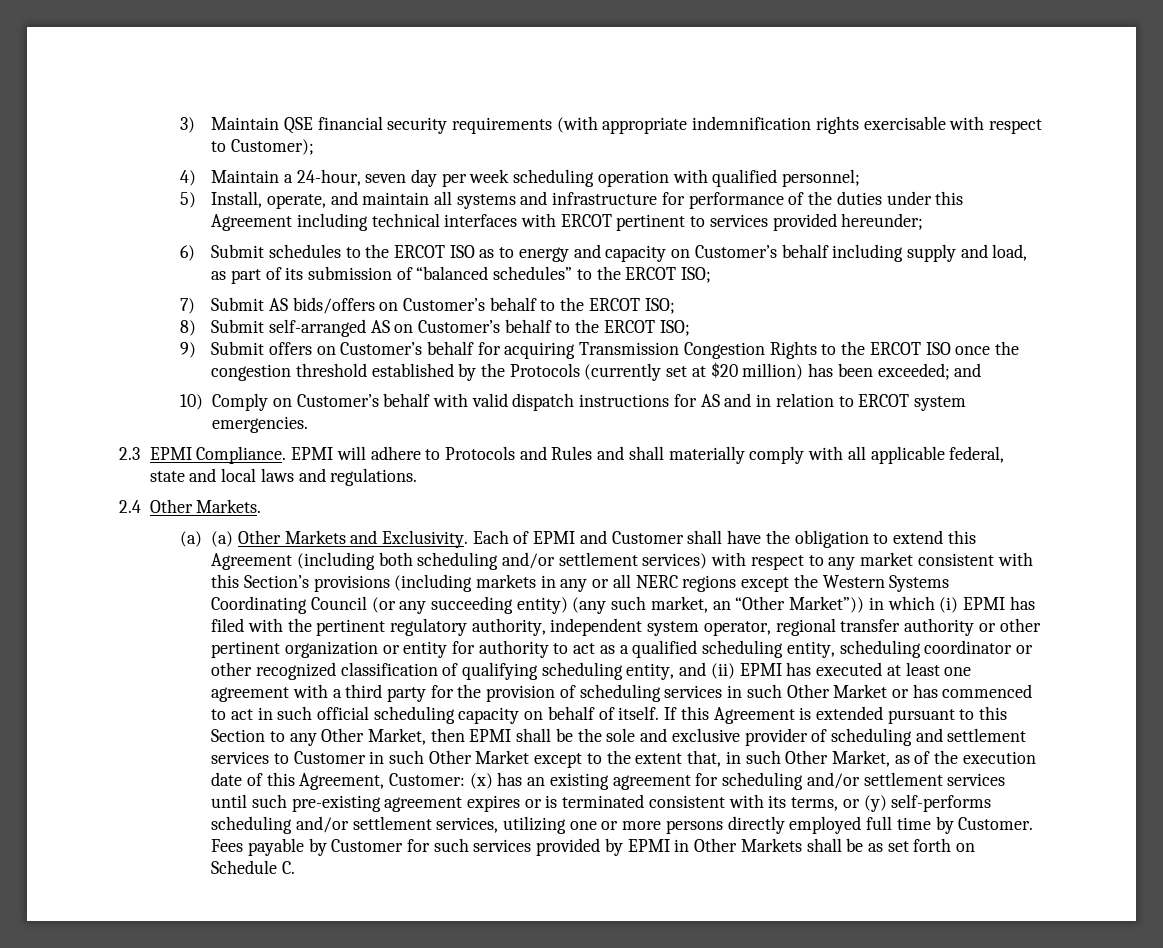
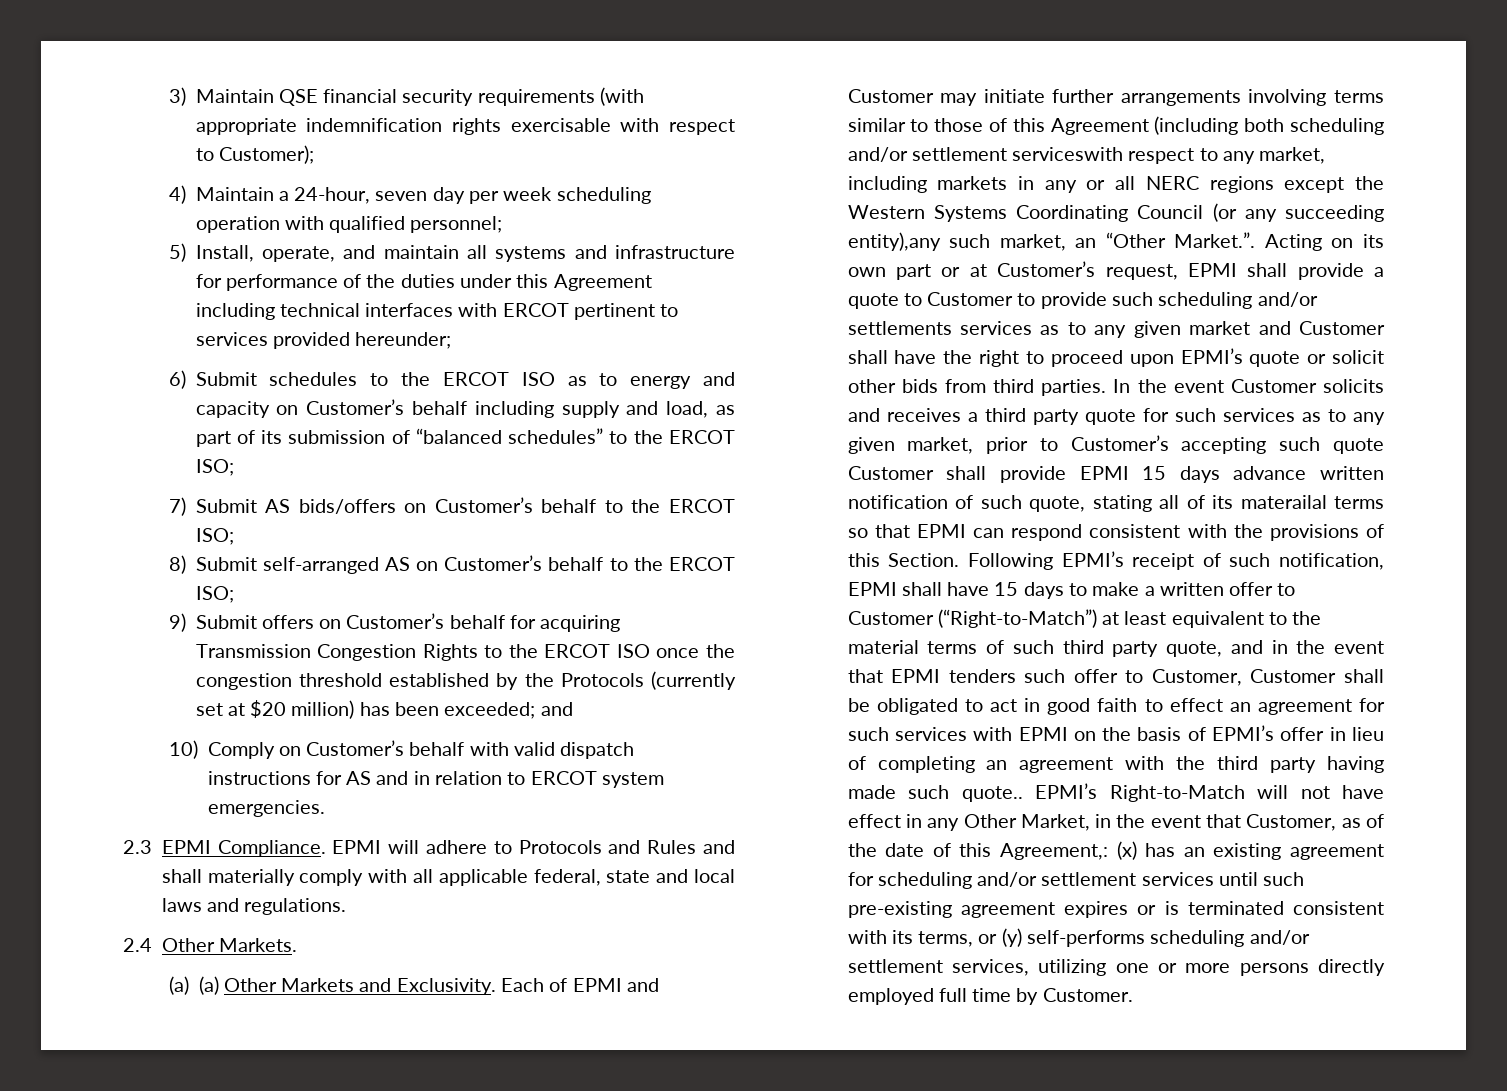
[687,530,944,548] shall have the obligation to extend -> [940,89,1384,106] [847,118,1008,132] may initiate further arrangements involving terms similar to those of
[642,552,747,569] services) with -> [1012,147,1124,161] serviceswith
[860,552,1033,566] [211,574,473,592] market consistent with this Section’s provisions (including -> [1259,147,1326,164] [847,176,927,193] market, including
[516,597,607,614] entity) (any -> [847,232,941,251] entity),any
[789,596,1035,613] [211,618,1041,636] [211,640,1034,658] [211,662,972,680] [211,684,1033,702] [211,706,1008,724] [211,728,1027,746] [211,750,891,768] Market”)) in which (i) EPMI has filed with the pertinent regulatory authority, independent system operator, regional transfer authority or other pertinent organization or entity for authority to act as a qualified scheduling entity, scheduling coordinator or other recognized classification of qualifying scheduling entity, and (ii) EPMI has executed at least one agreement with a third party for the provision of scheduling services in such Other Market or has commenced to act in such official scheduling capacity on behalf of itself. If this Agreement is extended pursuant to this Section to any Other Market, then EPMI shall be the sole and exclusive provider of scheduling and settlement services to Customer in such Other Market except to the extent that, in such Other Market, -> [1174,232,1384,251] [847,261,1384,280] [847,292,1318,309] [847,321,1385,338] [847,348,1384,367] [847,379,1384,396] [847,408,1385,425] [847,435,1384,454] [847,466,1384,483] [847,495,1384,512] [847,524,1384,541] [847,551,1384,570] [847,582,1296,599] [847,609,1322,628] [847,640,1384,657] [847,669,1384,686] [847,698,1386,715] [847,725,1384,741] [847,756,1384,773] [847,783,1384,802] [847,814,1337,831] Market.”. Acting on its own part or at Customer’s request, EPMI shall provide a quote to Customer to provide such scheduling and/or settlements services as to any given market and Customer shall have the right to proceed upon EPMI’s quote or solicit other bids from third parties. In the event Customer solicits and receives a third party quote for such services as to any given market, prior to Customer’s accepting such quote Customer shall provide EPMI 15 days advance written notification of such quote, stating all of its materailal terms so that EPMI can respond consistent with the provisions of this Section. Following EPMI’s receipt of such notification, EPMI shall have 15 days to make a written offer to Customer (“Right-to-Match”) at least equivalent to the material terms of such third party quote, and in the event that EPMI tenders such offer to Customer, Customer shall be obligated to act in good faith to effect an agreement for such services with EPMI on the basis of EPMI’s offer in lieu of completing an agreement with the third party having made such quote.. EPMI’s Right-to-Match will not have effect in any Other Market, in the event that Customer,
[962,751,1036,764] execution -> (877, 850) none
[299,773,466,790] Agreement, Customer: -> [1000,843,1109,860] Agreement,:
[211,838,976,856] [211,860,295,874] Fees payable by Customer for such services provided by EPMI in Other Markets shall be as set forth on Schedule C. -> (1133, 995) none

